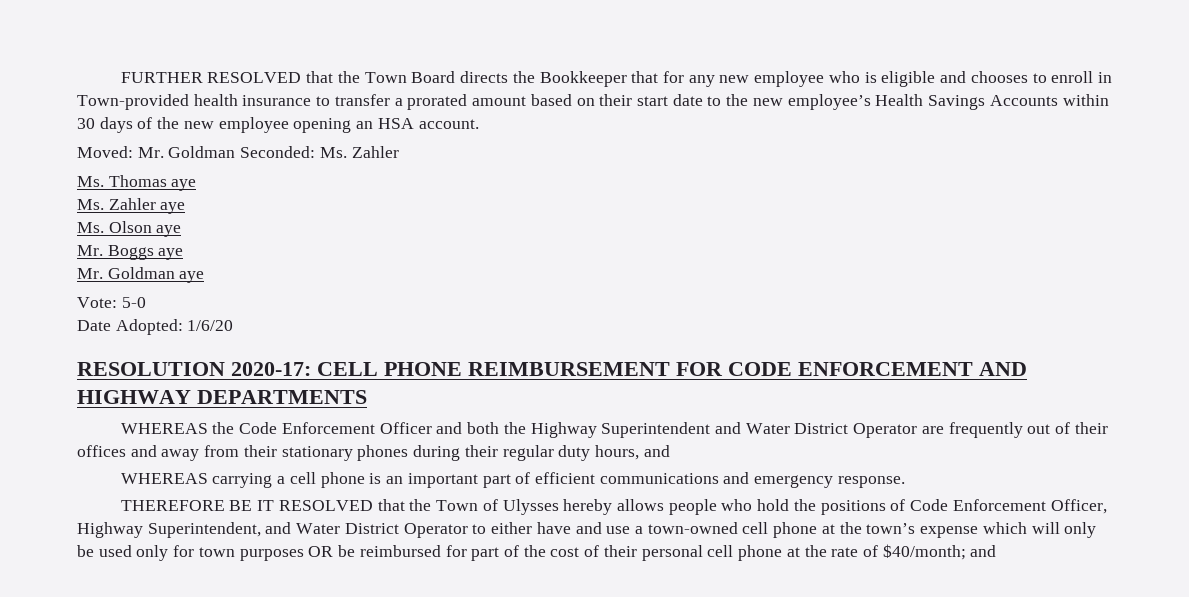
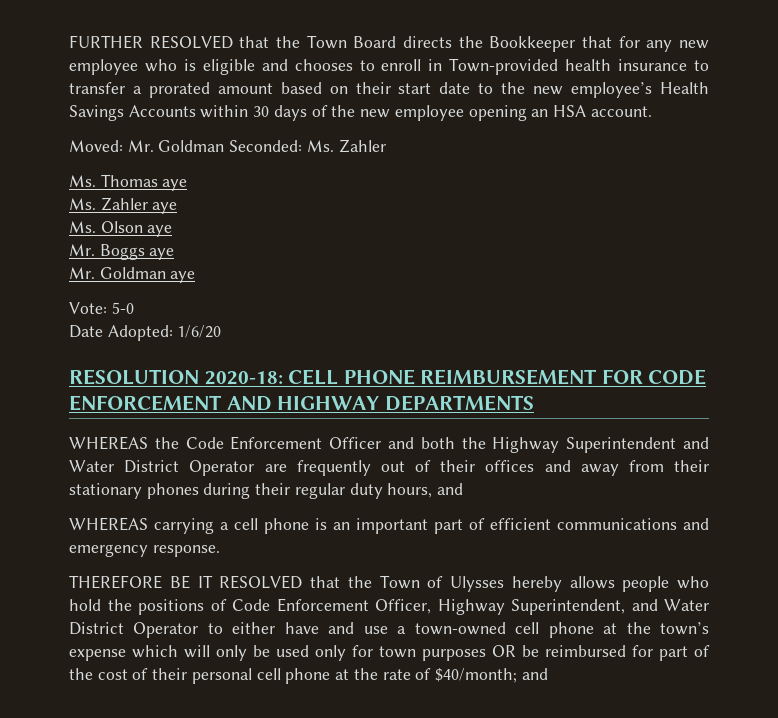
[231,362,311,376] 2020-17: -> [204,371,283,385] 2020-18:

